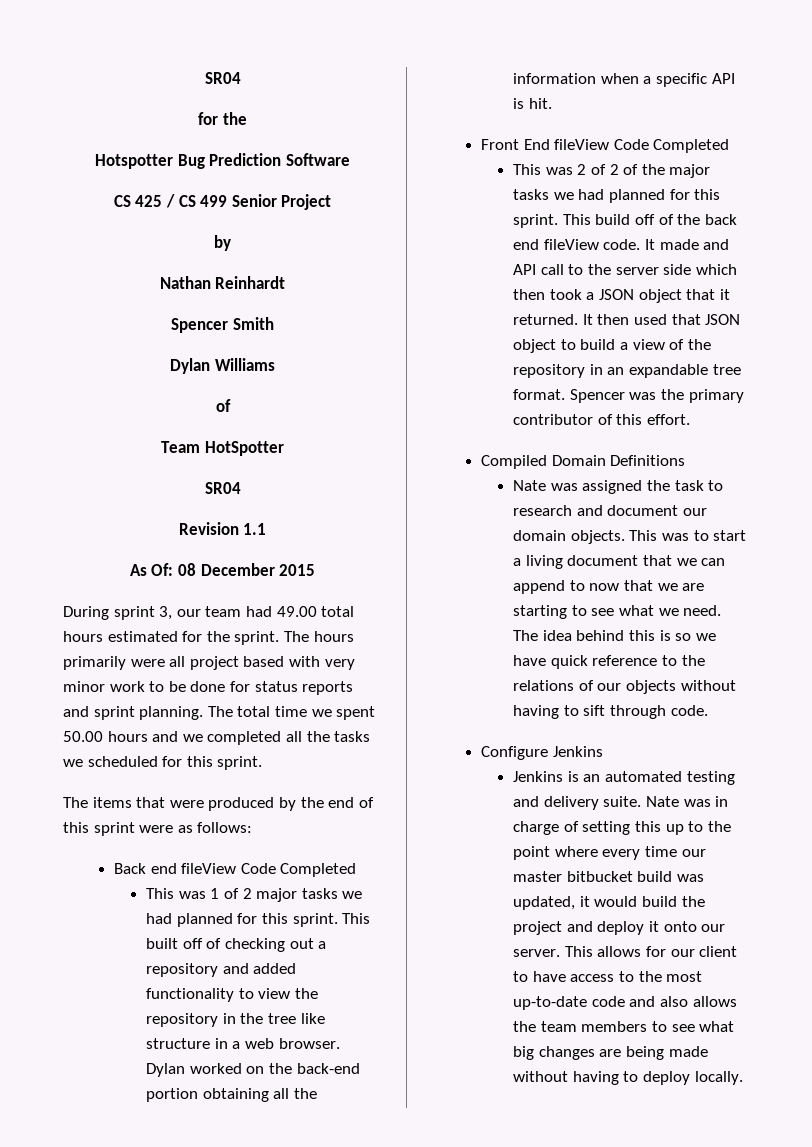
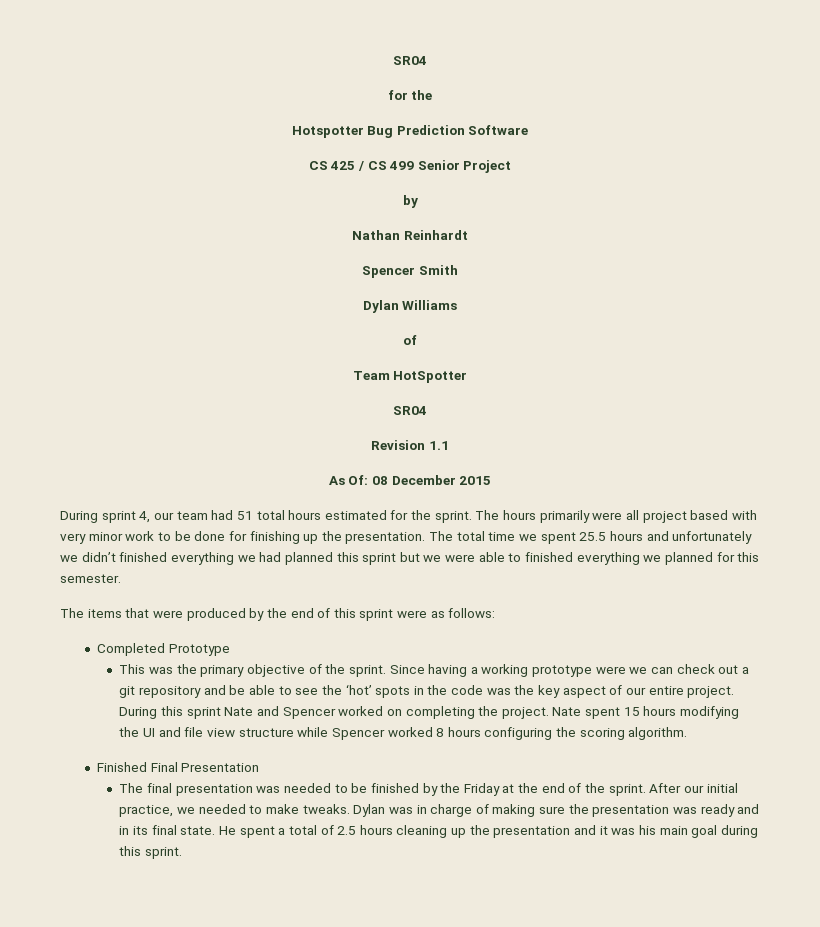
[159,606,173,620] 3, -> [139,511,151,523] 4,
[276,606,317,617] 49.00 -> [236,511,253,520] 51
[254,681,354,695] [63,706,204,720] status reports and sprint planning. -> [249,531,426,544] finishing up the presentation.
[63,731,103,742] 50.00 -> [579,532,607,541] 25.5
[182,731,371,745] [63,756,263,770] we completed all the tasks we scheduled for this sprint. -> [672,531,753,544] [60,552,760,565] [60,574,121,583] unfortunately we didn’t finished everything we had planned this sprint but we were able to finished everything we planned for this semester.
[113,863,357,877] [146,888,363,902] [146,913,371,927] [146,938,286,952] Back end fileView Code Completed // This was 1 of 2 major tasks we had planned for this sprint. This built off of checking -> [97,643,230,656] [119,664,715,677] Completed Prototype // This was the primary objective of the sprint. Since having a working prototype were we can check
(327, 945) none -> [119,686,136,698] git
[253,963,297,974] [146,988,319,1002] [146,1013,325,1027] [146,1038,340,1049] [146,1063,360,1077] [146,1088,318,1102] [513,73,735,87] [513,98,552,109] [480,139,730,153] [513,164,711,178] [513,189,721,203] [513,214,737,228] [513,239,730,250] [513,264,737,275] [513,289,730,303] [513,314,741,325] [513,339,711,353] [513,364,741,378] [513,389,744,403] [513,414,691,425] [480,455,686,469] [513,480,724,494] [513,505,708,516] [513,530,747,544] [513,555,726,569] [513,580,705,594] [513,605,722,619] [513,630,716,641] [513,655,705,669] [513,680,736,694] [513,705,708,719] [480,746,603,760] [513,771,735,785] [513,796,729,810] [513,821,731,835] [513,846,706,860] [513,871,705,882] [513,896,705,910] [513,921,726,935] [513,946,738,957] [513,971,703,982] [513,996,737,1010] [513,1021,735,1032] [513,1046,708,1060] [513,1071,743,1085] added functionality to view the repository in the tree like structure in a web browser. Dylan worked on the back-end portion obtaining all the information when a specific API is hit. // Front End fileView Code Completed // This was 2 of 2 of the major tasks we had planned for this sprint. This build off of the back end fileView code. It made and API call to the server side which then took a JSON object that it returned. It then used that JSON object to build a view of the repository in an expandable tree format. Spencer was the primary contributor of this effort. // Compiled Domain Definitions // Nate was assigned the task to research and document our domain objects. This was to start a living document that we can append to now that we are starting to see what we need. The idea behind this is so we have quick reference to the relations of our objects without having to sift through code. // Configure Jenkins // Jenkins is an automated testing and delivery suite. Nate was in charge of setting this up to the point where every time our master bitbucket build was updated, it would build the project and deploy it onto our server. This allows for our client to have access to the most up-to-date code and also allows the team members to see what big changes are being made without having to deploy locally. -> [229,684,735,698] [119,706,740,719] [119,727,688,740] [97,762,260,772] [119,783,738,796] [119,804,760,817] [119,825,758,838] [119,846,183,859] be able to see the ‘hot’ spots in the code was the key aspect of our entire project. During this sprint Nate and Spencer worked on completing the project. Nate spent 15 hours modifying the UI and file view structure while Spencer worked 8 hours configuring the scoring algorithm. // Finished Final Presentation // The final presentation was needed to be finished by the Friday at the end of the sprint. After our initial practice, we needed to make tweaks. Dylan was in charge of making sure the presentation was ready and in its final state. He spent a total of 2.5 hours cleaning up the presentation and it was his main goal during this sprint.

